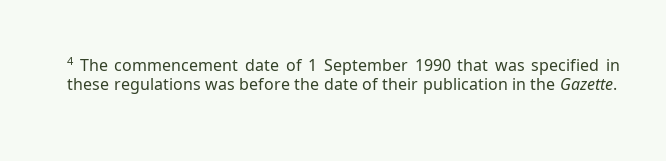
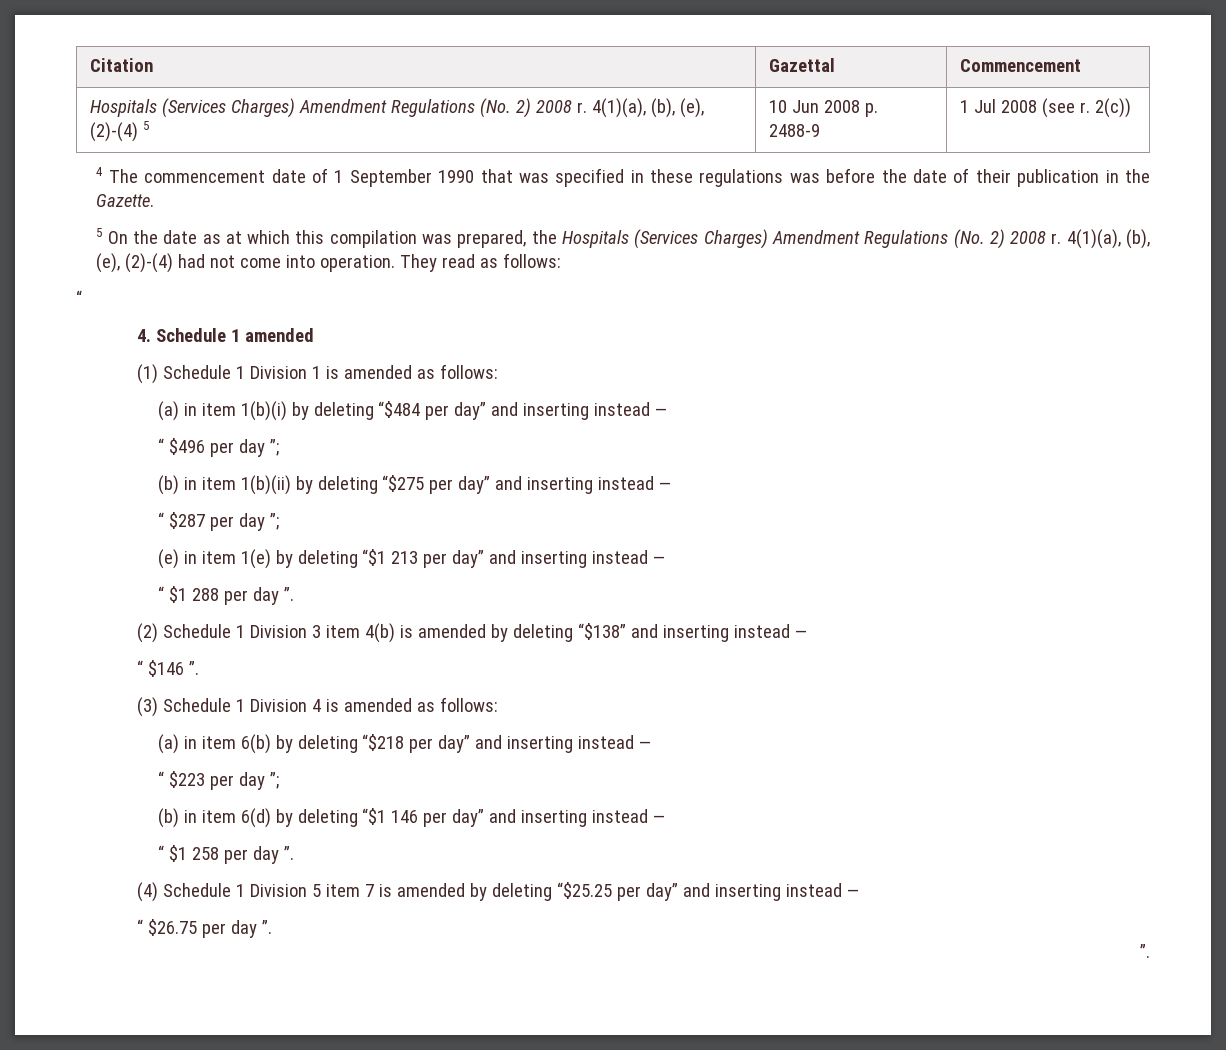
(67, 61) none -> [89,58,153,72] [768,58,835,72] [959,59,1081,72] [89,98,704,118] [89,121,149,142] [768,100,878,117] [768,124,820,137] [959,98,1131,118] Citation | Gazettal | Commencement // Hospitals (Services Charges) Amendment Regulations (No. 2) 2008 r. 4(1)(a), (b), (e), (2)-(4) 5 | 10 Jun 2008 p. 2488-9 | 1 Jul 2008 (see r. 2(c)) //
(617, 84) none -> [96,228,1151,249] [96,253,562,273] [76,290,82,305] [137,328,315,342] [137,364,499,384] [157,401,668,421] [157,438,279,457] [157,475,672,495] [157,512,279,531] [157,549,666,569] [157,586,294,605] [137,623,808,643] [137,660,200,677] [137,697,499,717] [157,734,652,754] [157,771,279,790] [157,808,666,828] [157,845,294,864] [137,882,860,902] [137,919,273,938] [1140,944,1150,958] // 5 On the date as at which this compilation was prepared, the Hospitals (Services Charges) Amendment Regulations (No. 2) 2008 r. 4(1)(a), (b), (e), (2)-(4) had not come into operation. They read as follows: // “ // 4. Schedule 1 amended // (1) Schedule 1 Division 1 is amended as follows: // (a) in item 1(b)(i) by deleting “$484 per day” and inserting instead — // “ $496 per day ”; // (b) in item 1(b)(ii) by deleting “$275 per day” and inserting instead — // “ $287 per day ”; // (e) in item 1(e) by deleting “$1 213 per day” and inserting instead — // “ $1 288 per day ”. // (2) Schedule 1 Division 3 item 4(b) is amended by deleting “$138” and inserting instead — // “ $146 ”. // (3) Schedule 1 Division 4 is amended as follows: // (a) in item 6(b) by deleting “$218 per day” and inserting instead — // “ $223 per day ”; // (b) in item 6(d) by deleting “$1 146 per day” and inserting instead — // “ $1 258 per day ”. // (4) Schedule 1 Division 5 item 7 is amended by deleting “$25.25 per day” and inserting instead — // “ $26.75 per day ”. // ”.

